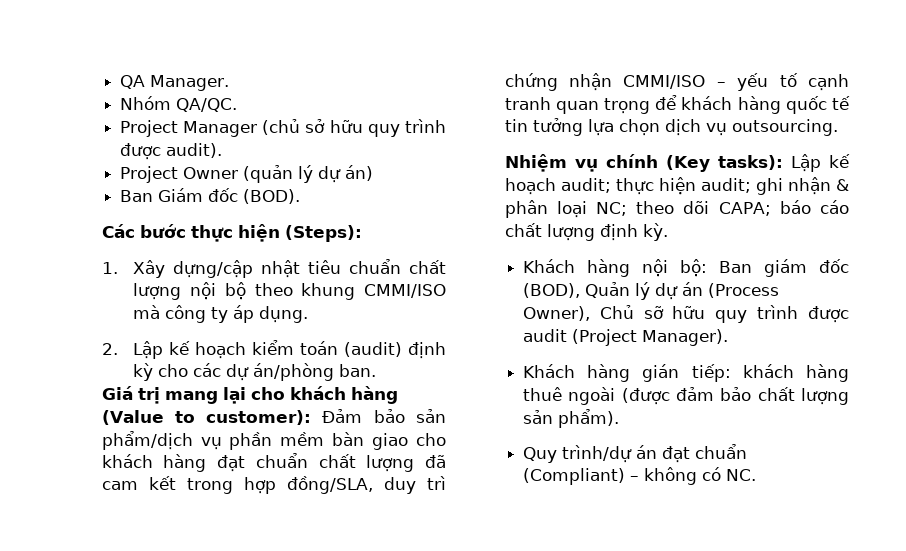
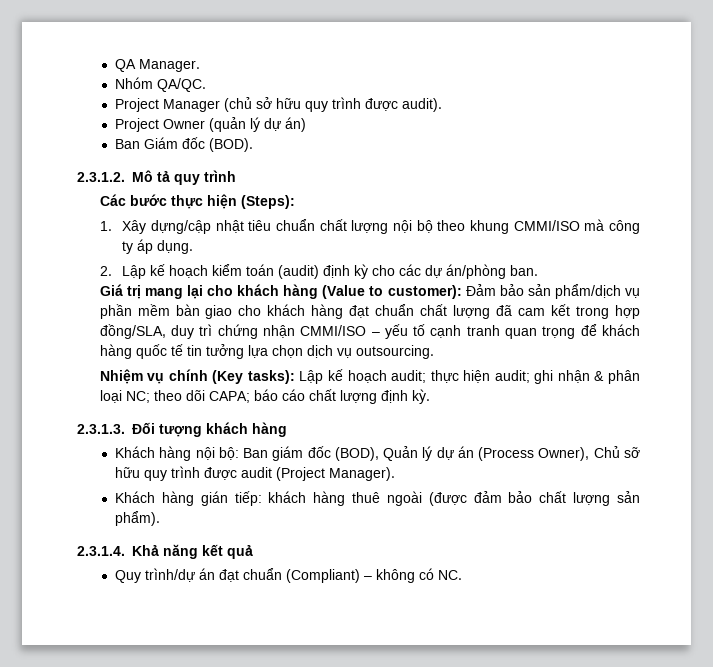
(300, 196) none -> [77,170,236,185] // 2.3.1.2. Mô tả quy trình
(668, 232) none -> [77,422,287,437] // 2.3.1.3. Đối tượng khách hàng
(619, 418) none -> [77,544,253,559] // 2.3.1.4. Khả năng kết quả

